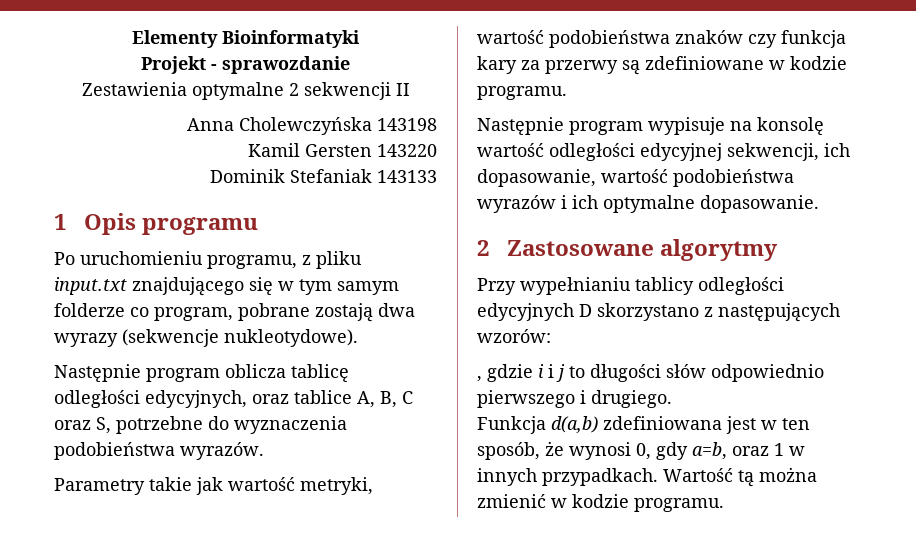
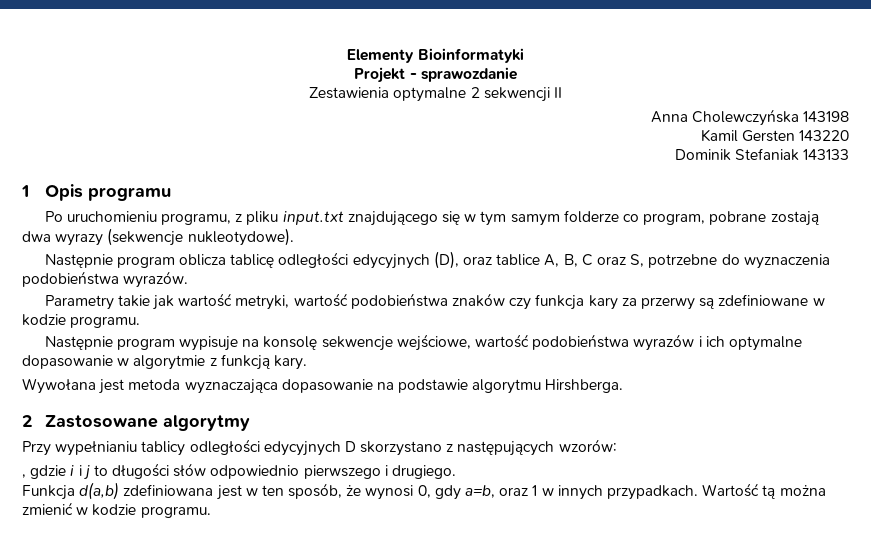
[145,390,247,408] edycyjnych, -> [352,251,459,269] edycyjnych (D),
[477,143,850,161] [477,169,596,187] wartość odległości edycyjnej sekwencji, ich dopasowanie, -> [321,334,471,351] sekwencje wejściowe,
[700,195,819,213] dopasowanie. -> [22,354,307,370] [22,378,624,394] dopasowanie w algorytmie z funkcją kary. // Wywołana jest metoda wyznaczająca dopasowanie na podstawie algorytmu Hirshberga.

